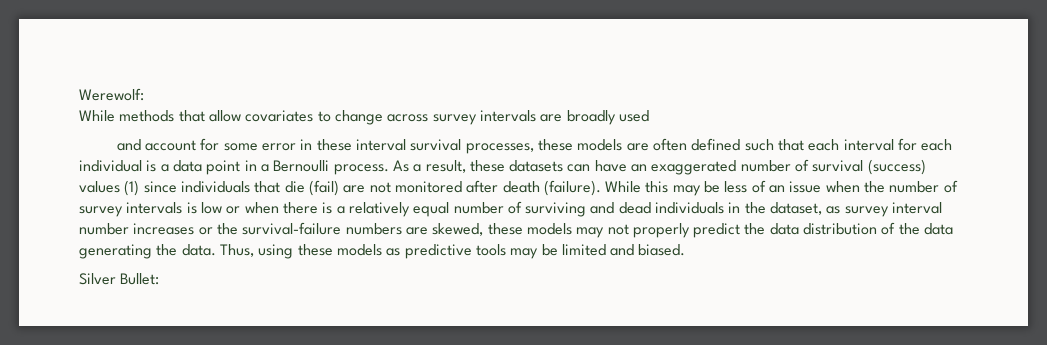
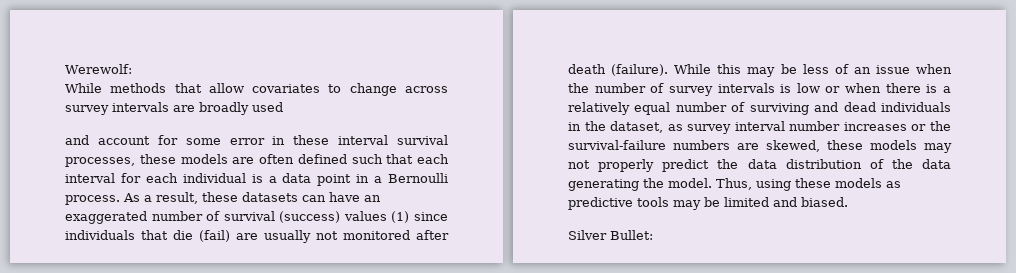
(366, 189) none -> [264,230,311,243] usually
[181,244,216,256] data. -> [668,178,712,188] model.

